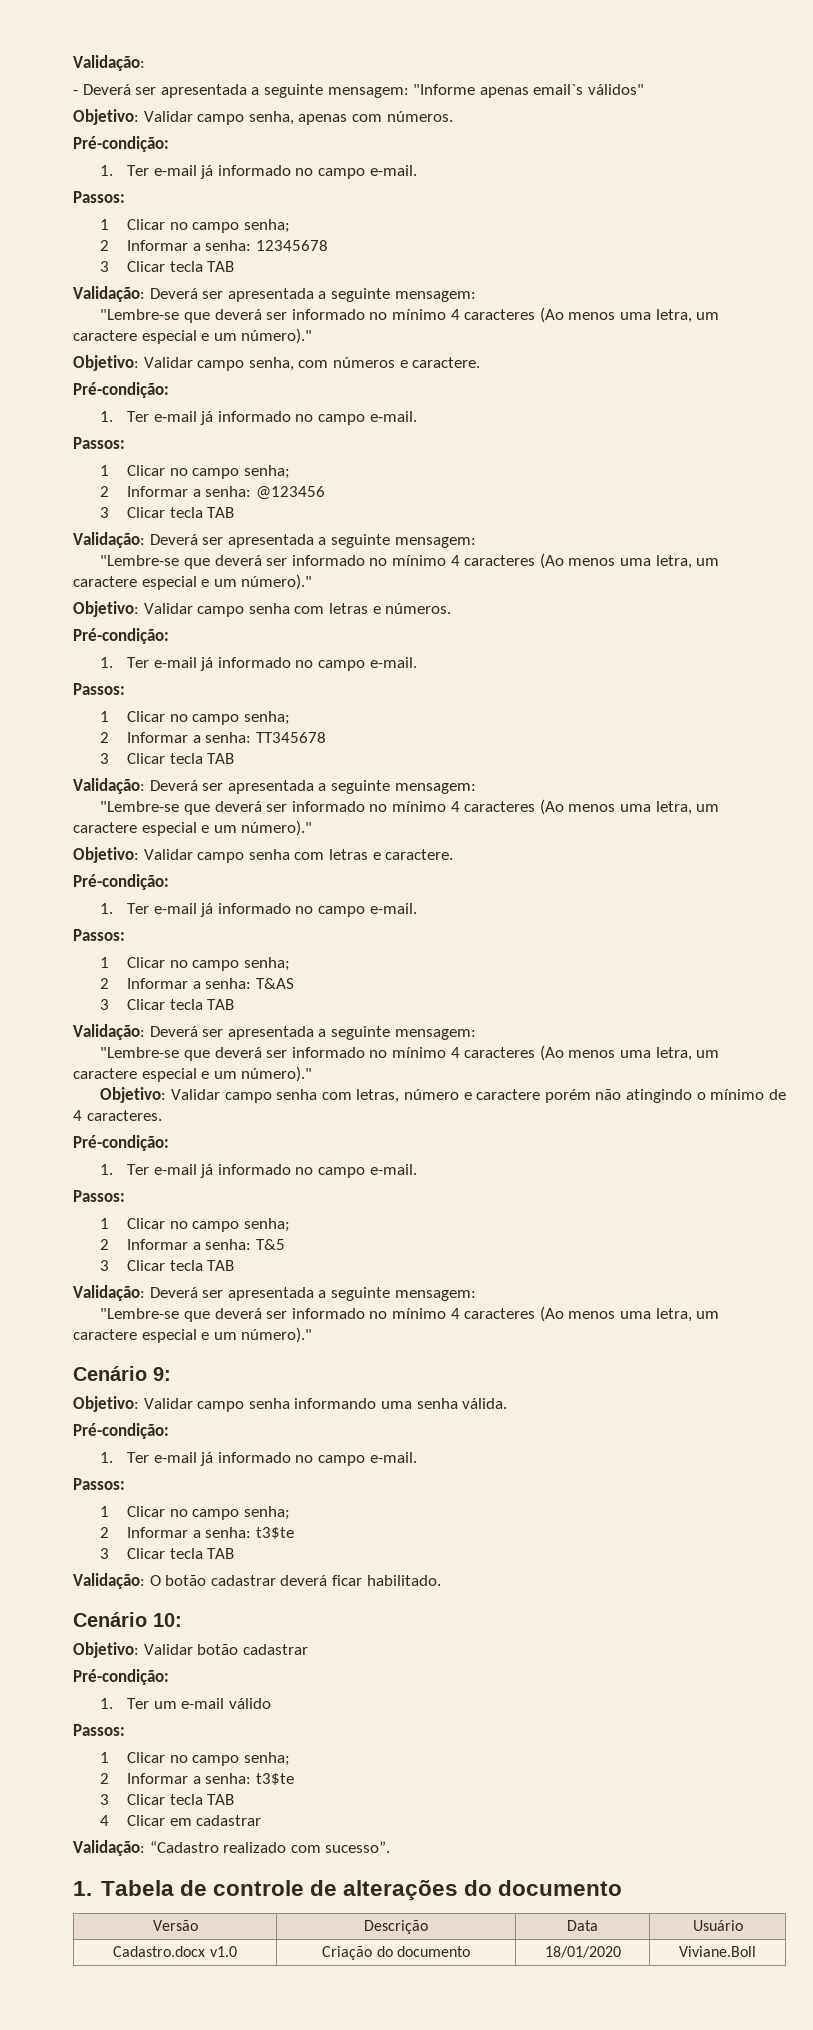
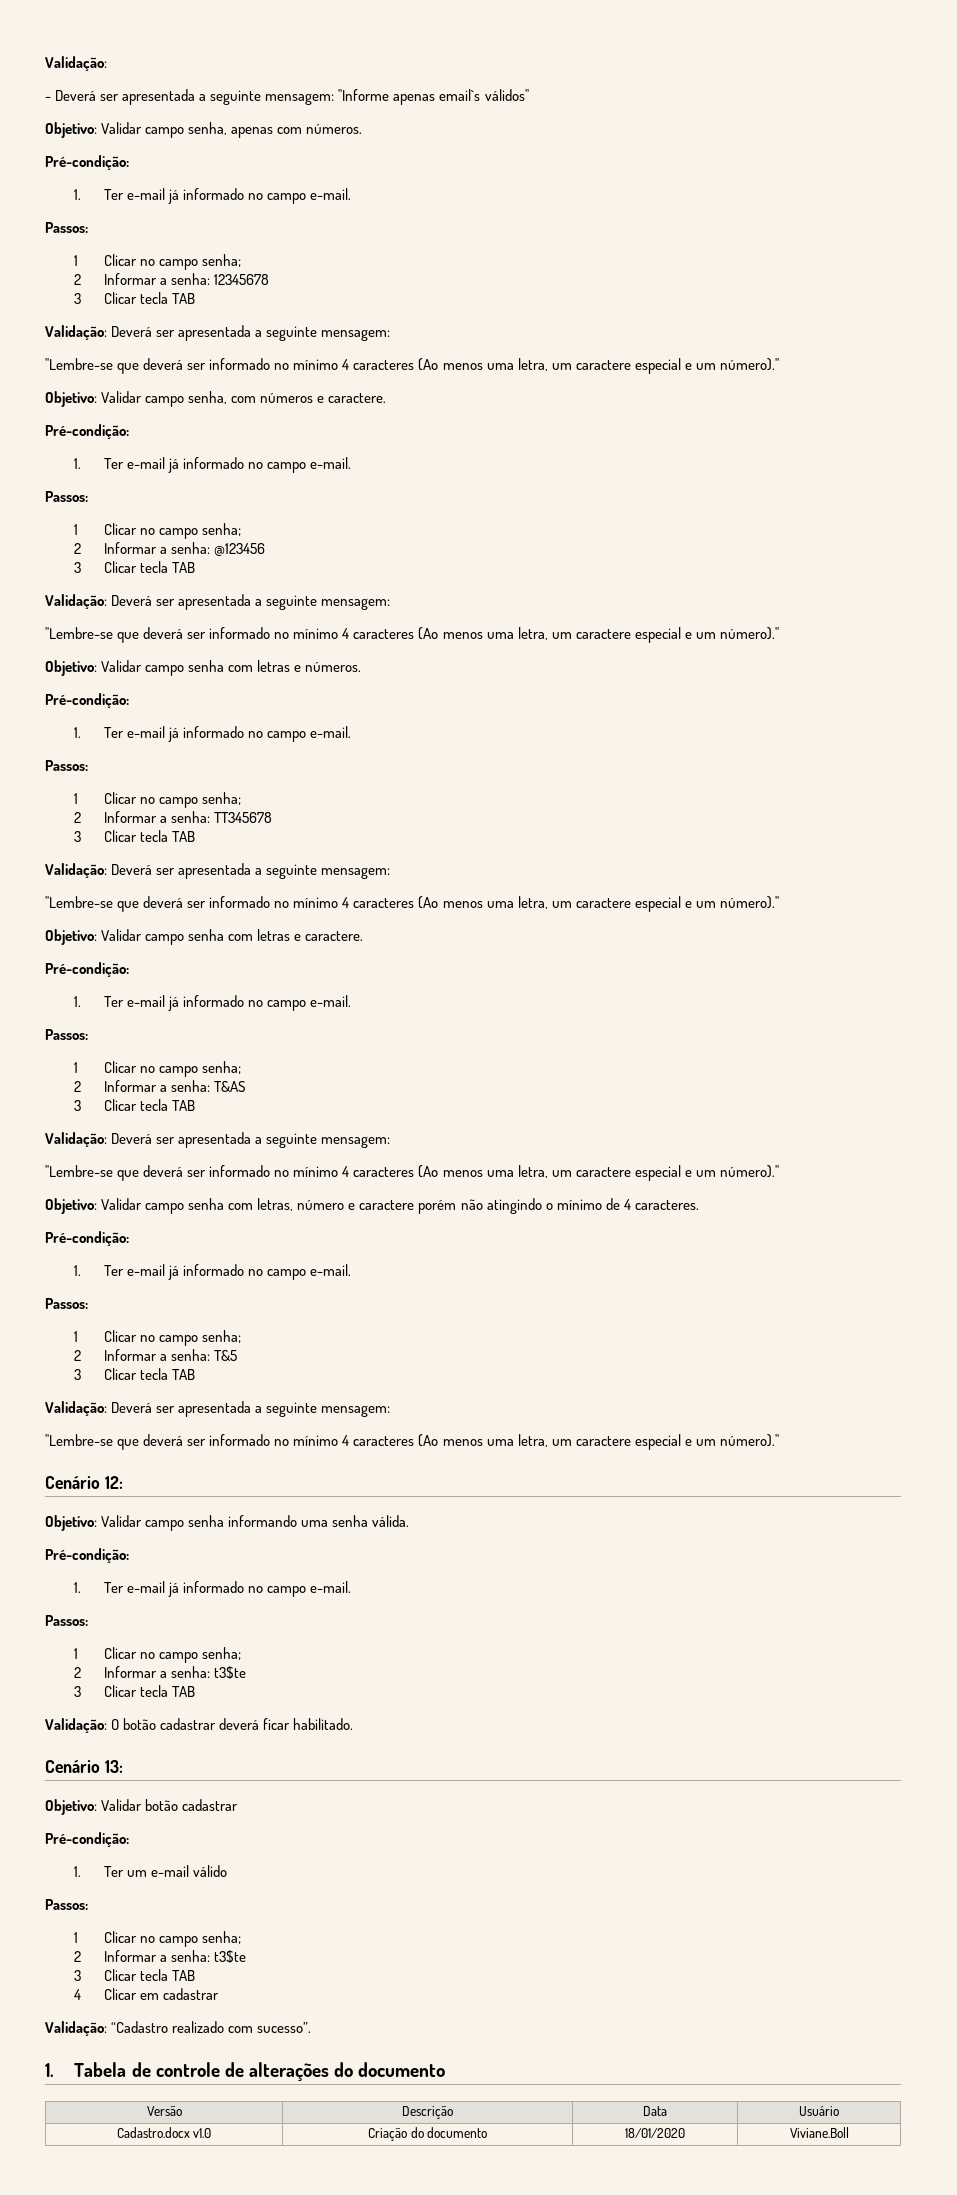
[153,1367,171,1381] 9: -> [104,1476,123,1489] 12:
[153,1613,182,1627] 10: -> [104,1760,123,1773] 13:

